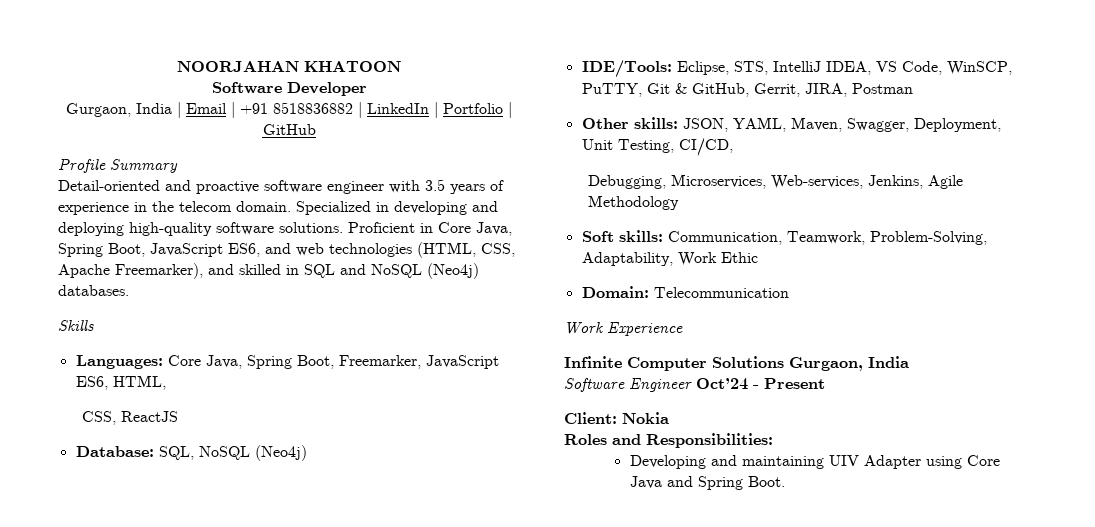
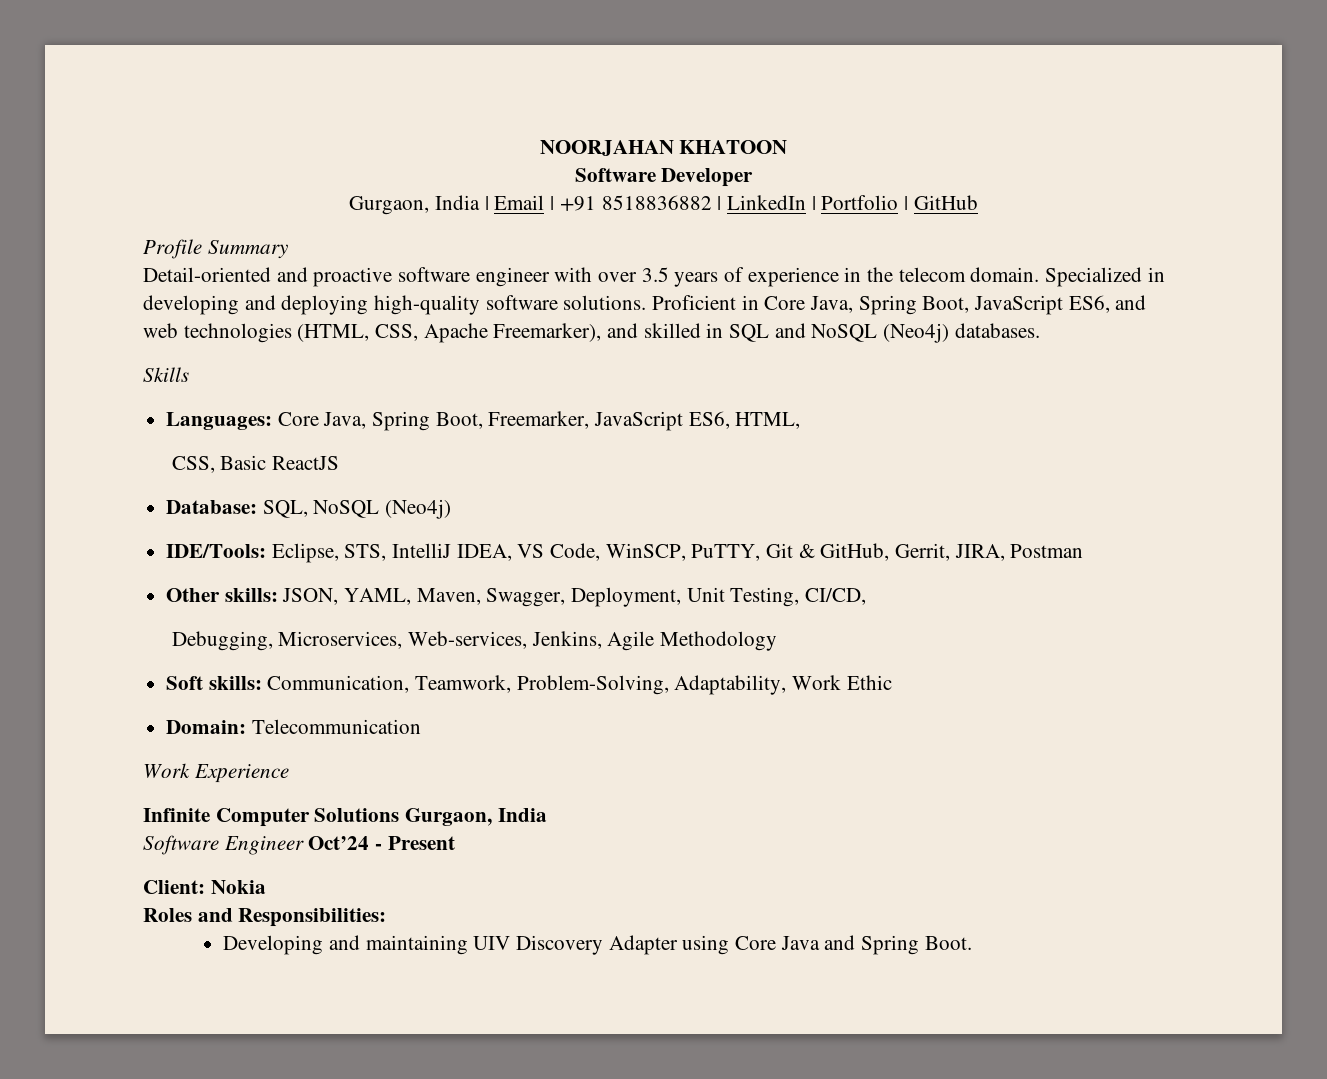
(420, 186) none -> [598,272,638,282] over
(116, 418) none -> [220,455,267,470] Basic
(859, 460) none -> [516,935,604,955] Discovery

